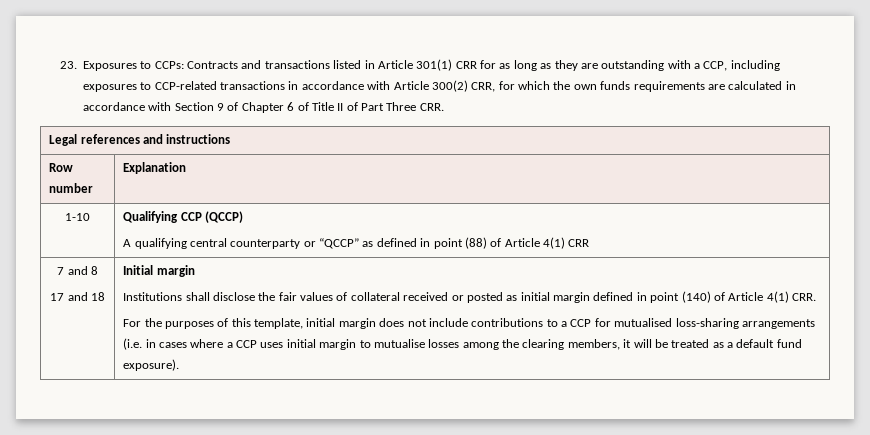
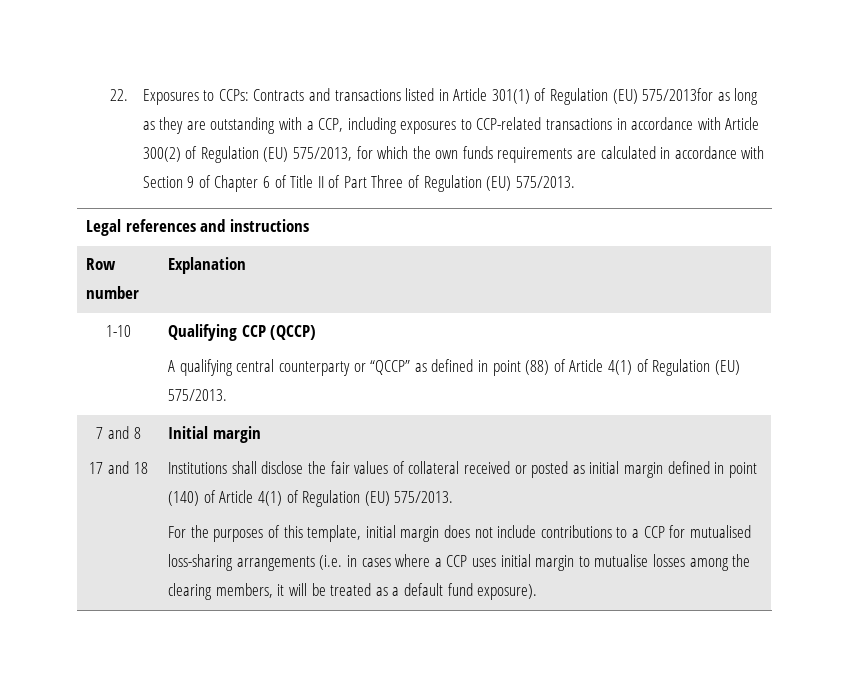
[59,61,77,69] 23. -> [109,89,128,101] 22.
[455,60,497,69] CRR for -> [534,88,714,105] of Regulation (EU) 575/2013for
[471,82,496,92] CRR, -> [185,146,352,163] of Regulation (EU) 575/2013,
[419,103,444,111] CRR. -> [408,175,575,192] of Regulation (EU) 575/2013.
[568,239,590,247] CRR -> [636,359,740,376] [168,389,228,401] of Regulation (EU) 575/2013.
[792,293,817,301] CRR. -> [286,490,454,507] of Regulation (EU) 575/2013.

